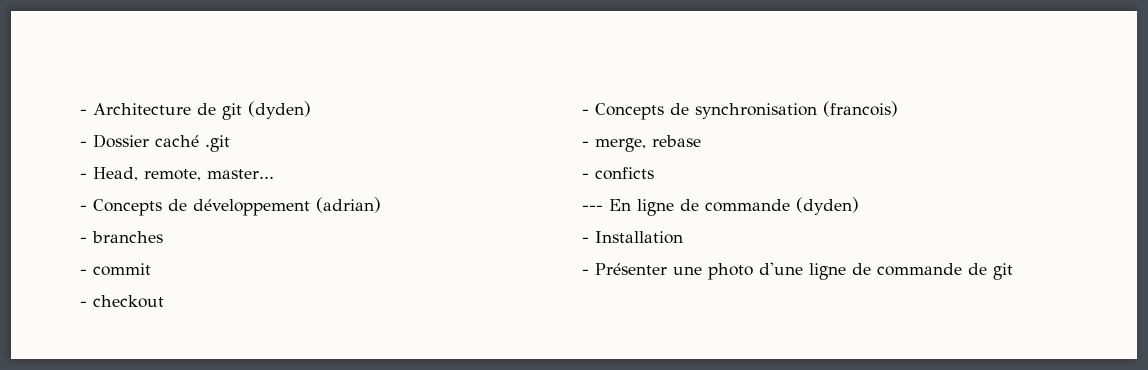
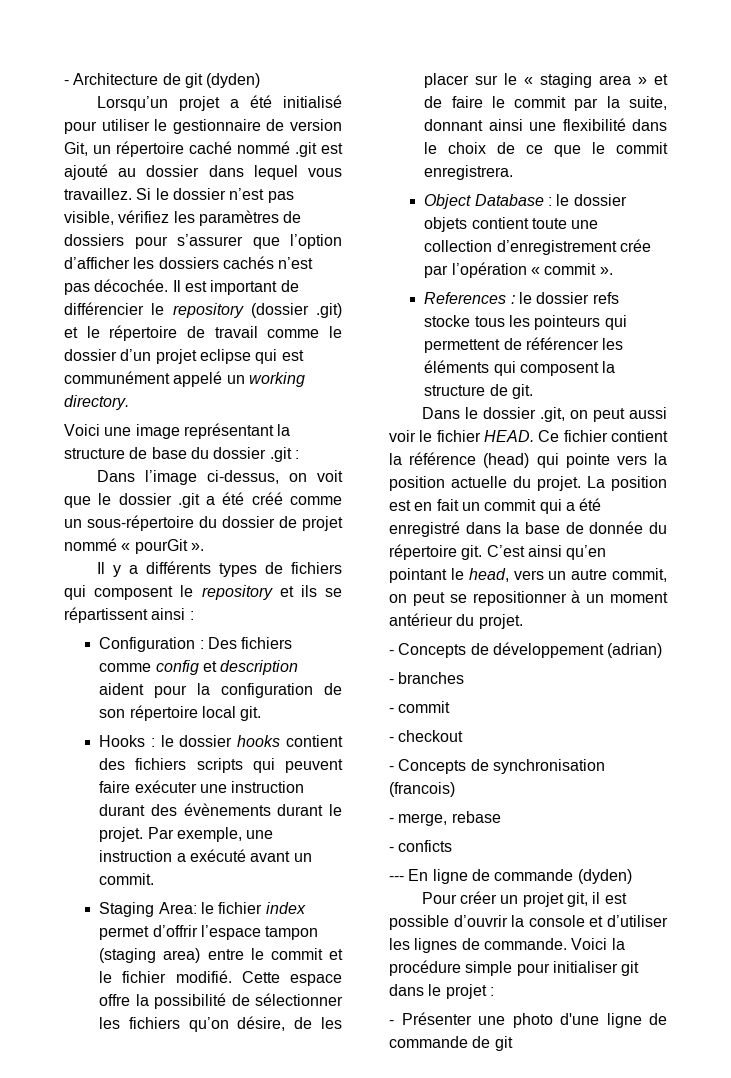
[80,134,230,152] [80,167,274,181] - Dossier caché .git // - Head, remote, master... -> [96,95,343,111] [64,119,342,134] [64,141,343,157] [64,164,342,180] [64,188,294,203] [64,210,302,226] [64,234,342,249] [64,256,314,269] [64,279,299,295] [64,302,342,318] [64,325,342,341] [64,349,304,364] [64,371,305,387] [64,395,129,410] [64,423,291,439] [64,447,299,462] [96,470,344,485] [64,492,342,508] [64,515,343,531] [64,538,204,554] [96,561,342,577] [64,585,342,600] [64,607,194,623] [99,637,293,652] [99,660,299,675] [99,683,342,698] [99,705,262,721] [99,735,343,747] [99,758,343,773] [99,780,305,793] [99,803,342,816] [99,827,274,842] [99,849,312,862] [99,873,155,885] [99,902,306,917] [99,925,319,940] [99,948,344,963] [99,970,342,986] [99,993,344,1009] [99,1016,342,1032] [424,73,668,88] [424,96,667,111] [424,118,667,131] [424,142,668,157] [424,165,514,180] [424,194,627,209] [424,217,599,232] [424,239,651,255] [424,262,613,278] [424,292,619,304] [424,315,627,330] [424,337,624,353] [424,360,616,376] [424,384,533,399] [421,407,667,422] [389,430,668,442] [389,452,667,468] [389,476,667,491] [389,498,602,514] [389,521,667,537] [389,544,607,560] [389,568,667,583] [389,590,668,606] [389,613,523,629] Lorsqu’un projet a été initialisé pour utiliser le gestionnaire de version Git, un répertoire caché nommé .git est ajouté au dossier dans lequel vous travaillez. Si le dossier n’est pas visible, vérifiez les paramètres de dossiers pour s’assurer que l’option d’afficher les dossiers cachés n’est pas décochée. Il est important de différencier le repository (dossier .git) et le répertoire de travail comme le dossier d’un projet eclipse qui est communément appelé un working directory. // Voici une image représentant la structure de base du dossier .git : // Dans l’image ci-dessus, on voit que le dossier .git a été créé comme un sous-répertoire du dossier de projet nommé « pourGit ». // Il y a différents types de fichiers qui composent le repository et ils se répartissent ainsi : // Configuration : Des fichiers comme config et description aident pour la configuration de son répertoire local git. // Hooks : le dossier hooks contient des fichiers scripts qui peuvent faire exécuter une instruction durant des évènements durant le projet. Par exemple, une instruction a exécuté avant un commit. // Staging Area: le fichier index permet d’offrir l’espace tampon (staging area) entre le commit et le fichier modifié. Cette espace offre la possibilité de sélectionner les fichiers qu’on désire, de les placer sur le « staging area » et de faire le commit par la suite, donnant ainsi une flexibilité dans le choix de ce que le commit enregistrera. // Object Database : le dossier objets contient toute une collection d’enregistrement crée par l’opération « commit ». // References : le dossier refs stocke tous les pointeurs qui permettent de référencer les éléments qui composent la structure de git. // Dans le dossier .git, on peut aussi voir le fichier HEAD. Ce fichier contient la référence (head) qui pointe vers la position actuelle du projet. La position est en fait un commit qui a été enregistré dans la base de donnée du répertoire git. C’est ainsi qu’en pointant le head, vers un autre commit, on peut se repositionner à un moment antérieur du projet.
[582,231,683,244] - Installation -> [421,891,627,907] [389,915,668,930] [389,938,625,953] [389,960,640,976] [389,984,494,999] Pour créer un projet git, il est possible d’ouvrir la console et d’utiliser les lignes de commande. Voici la procédure simple pour initialiser git dans le projet :

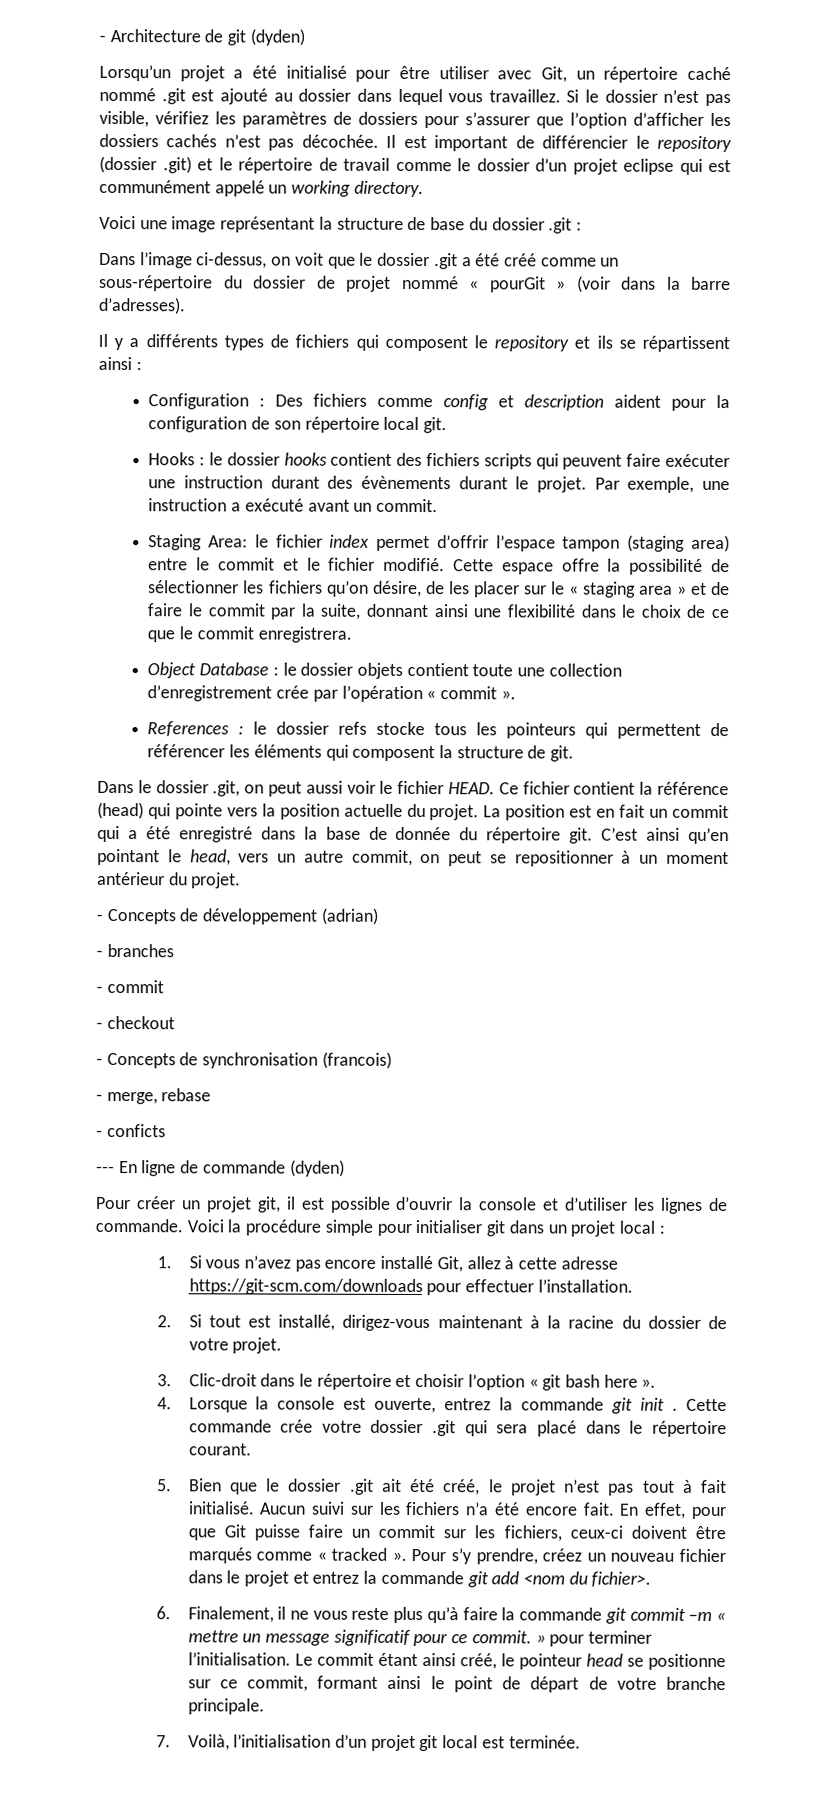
[101,119,342,134] utiliser le gestionnaire de version -> [399,65,533,80] être utiliser avec
[190,543,204,551] ». -> [556,275,731,293] [98,296,186,315] » (voir dans la barre d’adresses).
[428,984,494,999] [389,1012,667,1028] [389,1036,513,1051] le projet : // - Présenter une photo d'une ligne de commande de git -> [547,1220,665,1237] [157,1255,618,1273] [188,1278,633,1296] [157,1314,727,1332] [188,1337,283,1354] [157,1373,657,1391] [157,1396,728,1414] [188,1419,727,1438] [188,1443,252,1456] [157,1478,728,1496] [187,1501,726,1520] [187,1524,726,1542] [187,1547,726,1565] [187,1570,652,1588] [156,1606,726,1624] [187,1629,653,1647] [187,1652,726,1671] [187,1675,726,1693] [187,1698,265,1715] [156,1734,581,1752] un projet local : // 1. Si vous n’avez pas encore installé Git, allez à cette adresse https://git-scm.com/downloads pour effectuer l’installation. // 2. Si tout est installé, dirigez-vous maintenant à la racine du dossier de votre projet. // 3. Clic-droit dans le répertoire et choisir l’option « git bash here ». // 4. Lorsque la console est ouverte, entrez la commande git init . Cette commande crée votre dossier .git qui sera placé dans le répertoire courant. // 5. Bien que le dossier .git ait été créé, le projet n’est pas tout à fait initialisé. Aucun suivi sur les fichiers n’a été encore fait. En effet, pour que Git puisse faire un commit sur les fichiers, ceux-ci doivent être marqués comme « tracked ». Pour s’y prendre, créez un nouveau fichier dans le projet et entrez la commande git add <nom du fichier>. // 6. Finalement, il ne vous reste plus qu’à faire la commande git commit –m « mettre un message significatif pour ce commit. » pour terminer l’initialisation. Le commit étant ainsi créé, le pointeur head se positionne sur ce commit, formant ainsi le point de départ de votre branche principale. // 7. Voilà, l’initialisation d’un projet git local est terminée.

